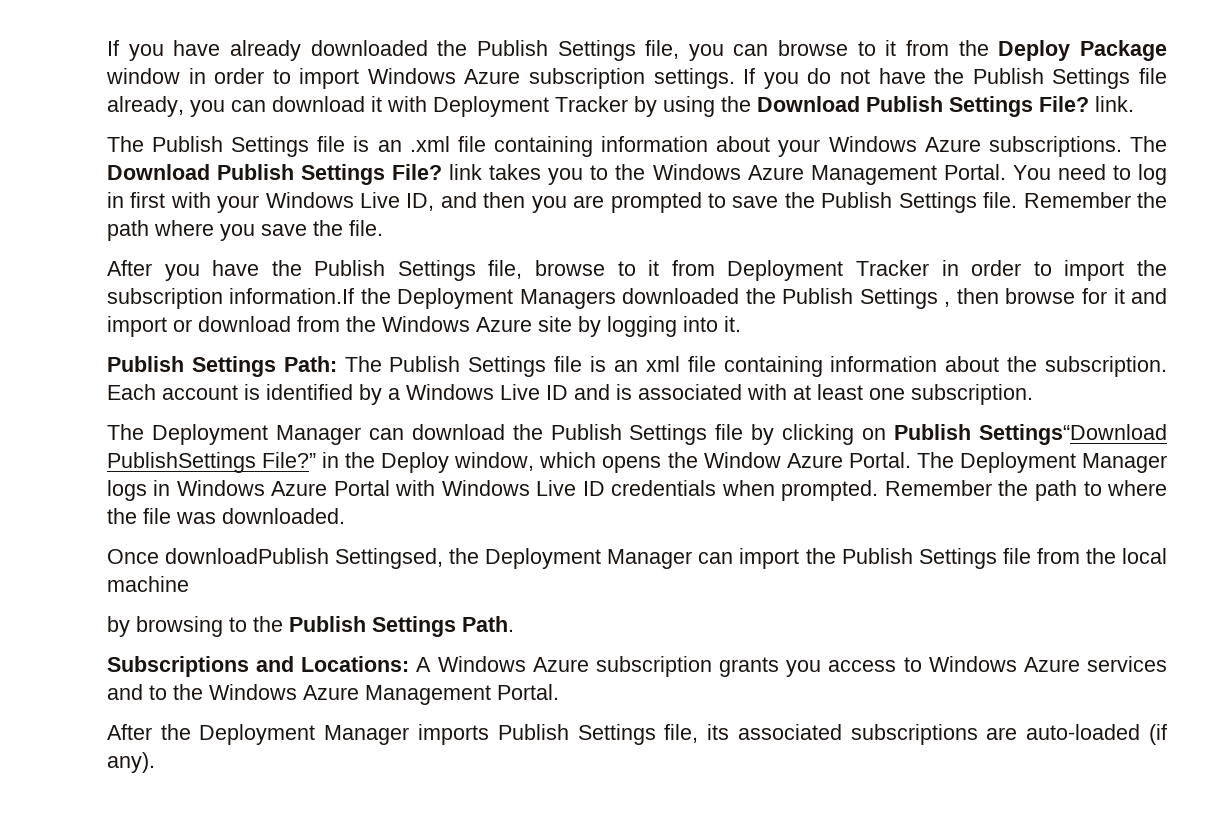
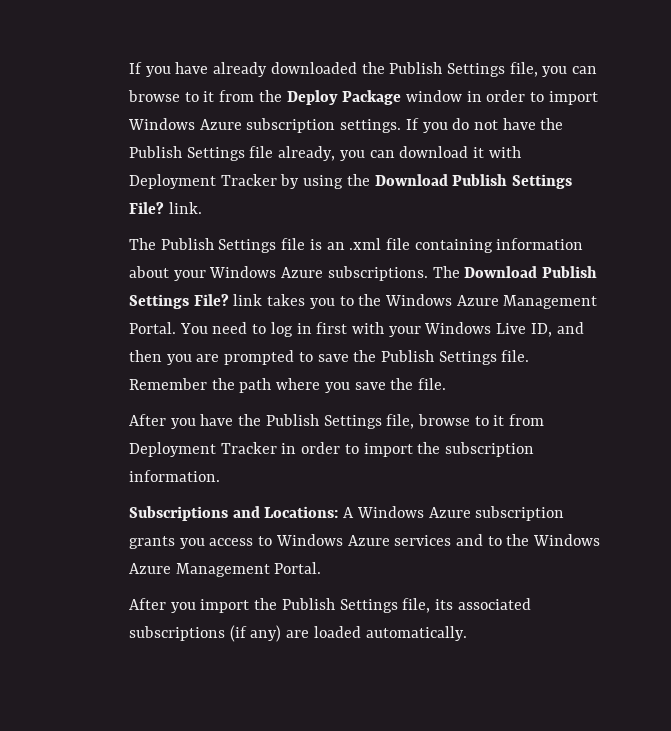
[229,288,1168,309] [106,316,741,337] [106,356,1167,377] [106,384,1033,405] [106,424,1168,445] [106,452,1168,473] [106,480,1167,501] [106,508,345,524] [106,548,1167,569] [106,576,189,592] [106,616,514,637] information.If the Deployment Managers downloaded the Publish Settings , then browse for it and import or download from the Windows Azure site by logging into it. // Publish Settings Path: The Publish Settings file is an xml file containing information about the subscription. Each account is identified by a Windows Live ID and is associated with at least one subscription. // The Deployment Manager can download the Publish Settings file by clicking on Publish Settings“Download PublishSettings File?” in the Deploy window, which opens the Window Azure Portal. The Deployment Manager logs in Windows Azure Portal with Windows Live ID credentials when prompted. Remember the path to where the file was downloaded. // Once downloadPublish Settingsed, the Deployment Manager can import the Publish Settings file from the local machine // by browsing to the Publish Settings Path. -> [128,470,220,482] information.
[160,724,490,745] the Deployment Manager imports -> [170,598,278,613] you import the
[986,724,1167,745] [106,752,155,773] are auto-loaded (if any). -> [229,625,467,642] (if any) are loaded automatically.

